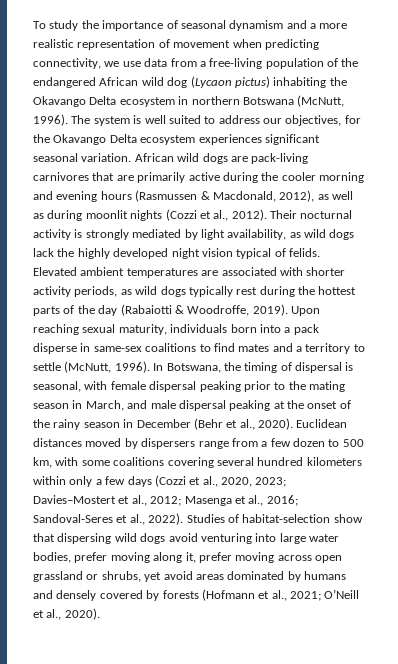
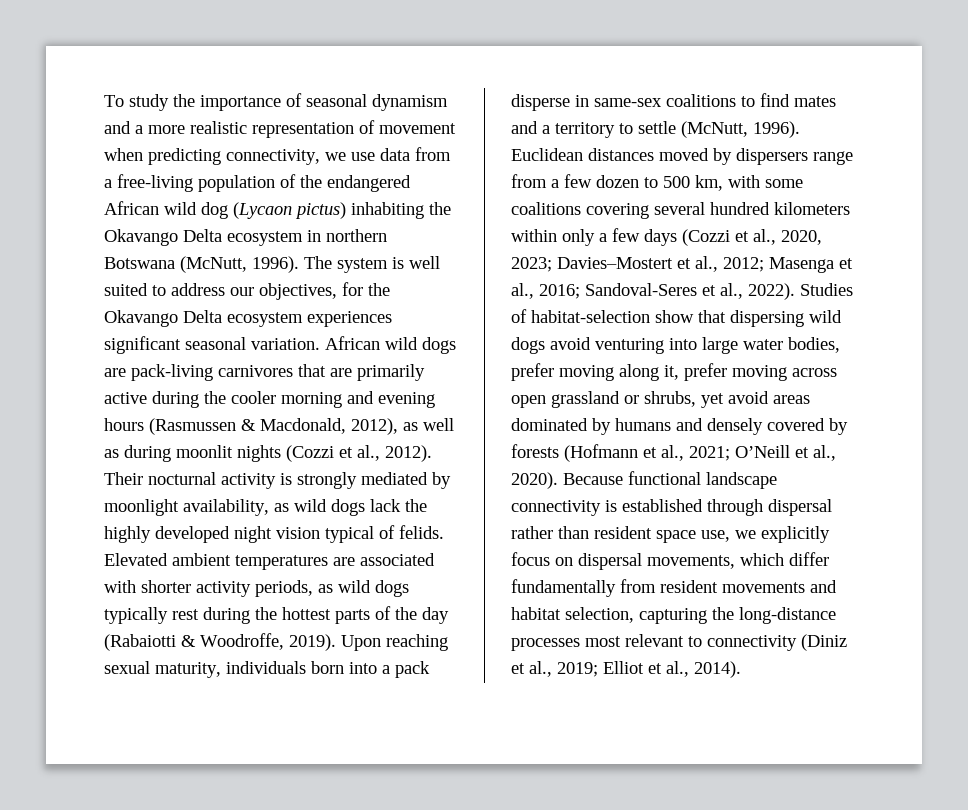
[200,229,225,240] light -> [104,499,179,516] moonlight
[153,362,354,373] [33,381,345,392] [33,400,351,411] [33,418,293,430] In Botswana, the timing of dispersal is seasonal, with female dispersal peaking prior to the mating season in March, and male dispersal peaking at the onset of the rainy season in December (Behr et al., 2020). -> (800, 129) none
(100, 614) none -> [563,471,777,489] [511,499,832,516] [511,526,830,543] [511,552,829,570] [511,579,837,597] [511,607,836,624] [511,634,847,651] [511,661,741,678] Because functional landscape connectivity is established through dispersal rather than resident space use, we explicitly focus on dispersal movements, which differ fundamentally from resident movements and habitat selection, capturing the long-distance processes most relevant to connectivity (Diniz et al., 2019; Elliot et al., 2014).

